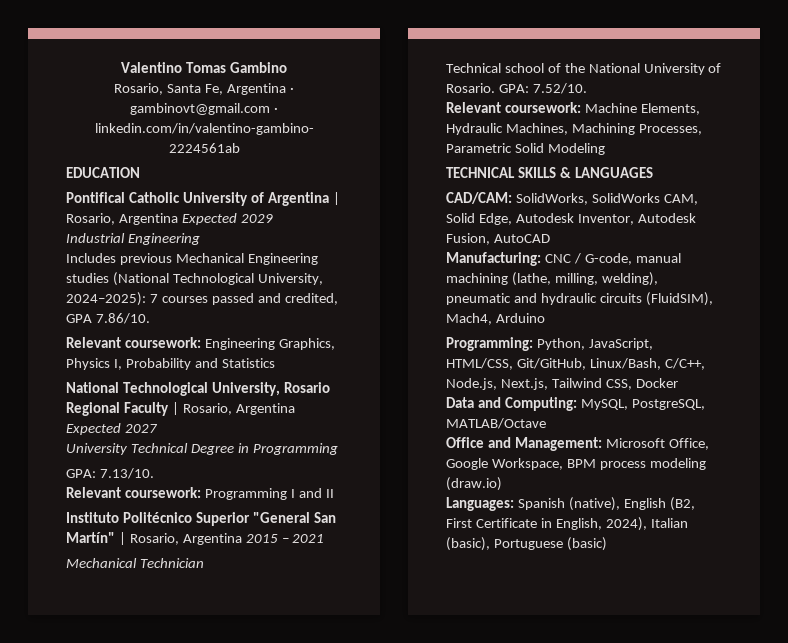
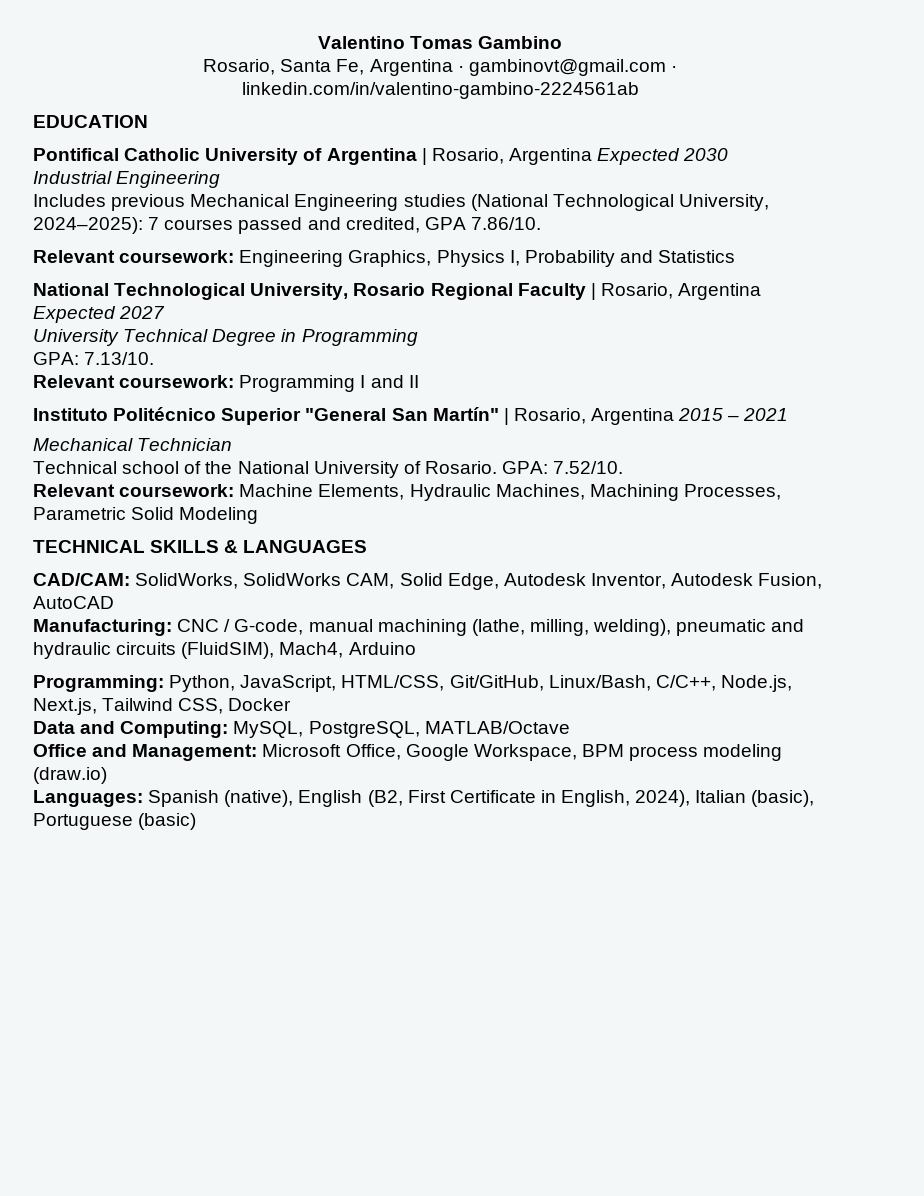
[240,214,273,223] 2029 -> [683,148,729,161] 2030

